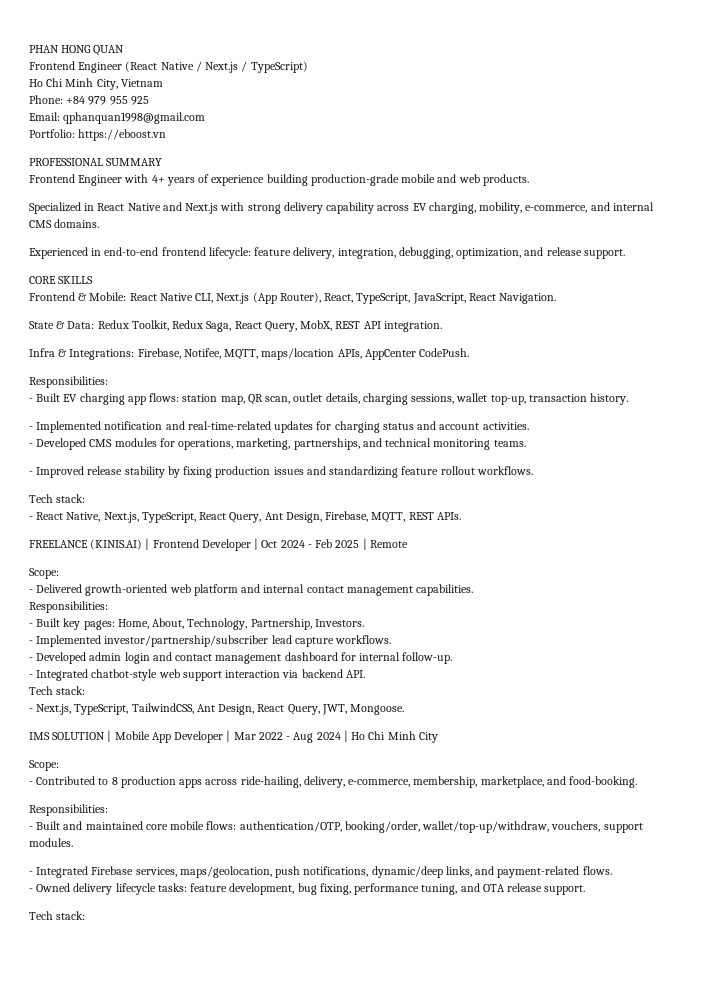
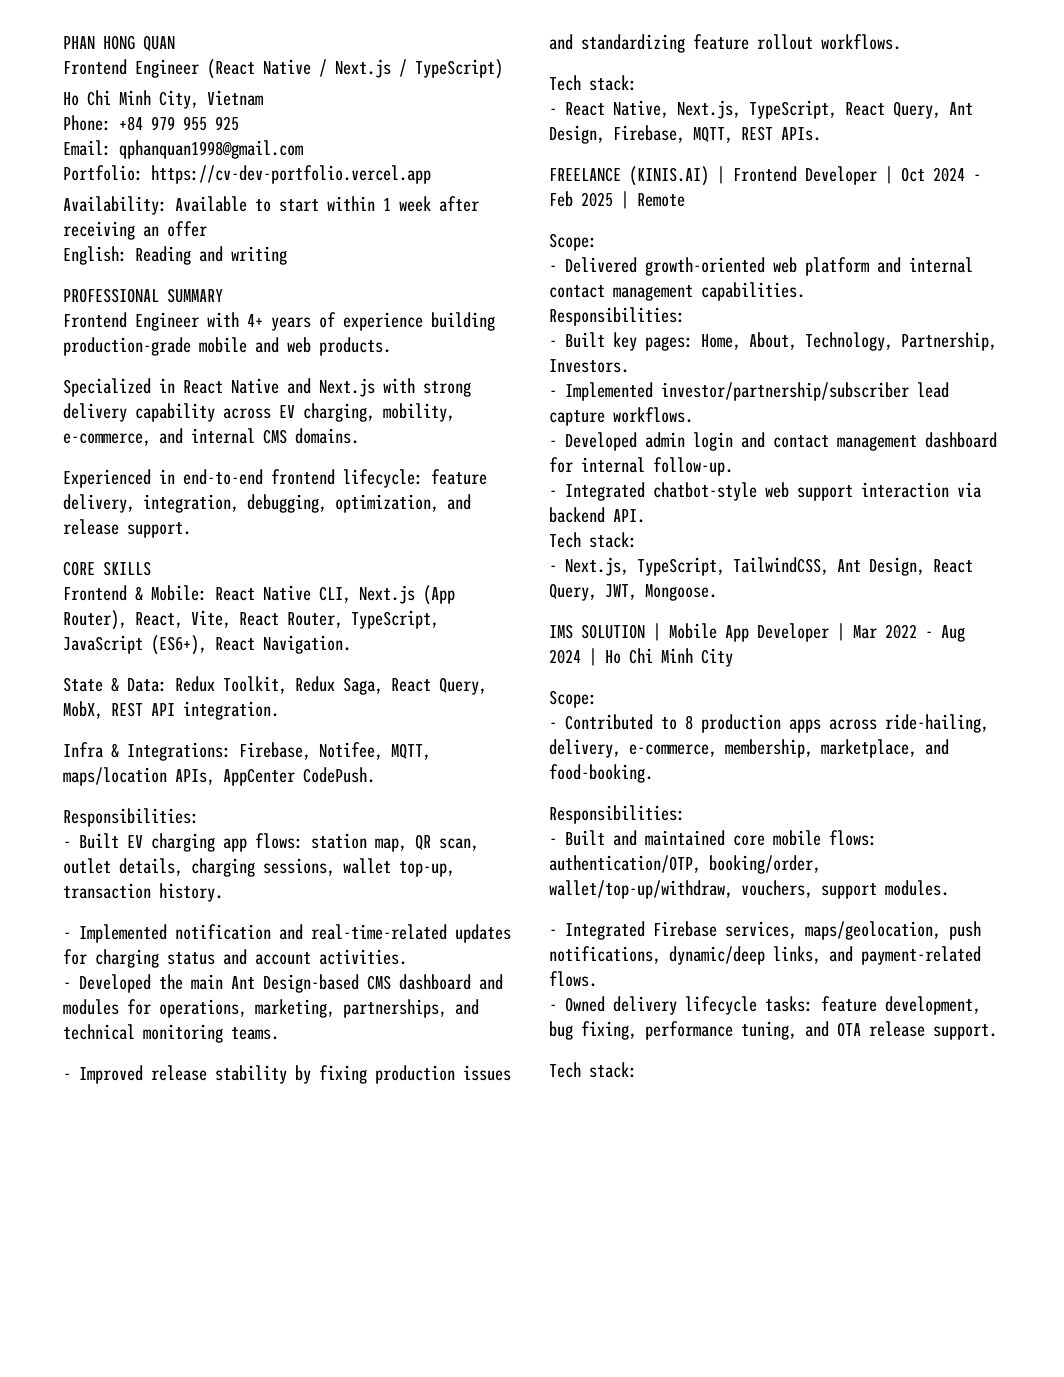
[78,129,167,141] https://eboost.vn -> [151,165,431,184] [63,196,479,215] [63,221,207,240] [63,246,287,265] https://cv-dev-portfolio.vercel.app // Availability: Available to start within 1 week after receiving an offer // English: Reading and writing
[356,293,466,304] TypeScript, JavaScript, -> [191,610,439,629] [63,635,207,655] Vite, React Router, TypeScript, JavaScript (ES6+),
[89,439,113,447] CMS -> [159,974,503,993] the main Ant Design-based CMS dashboard and

